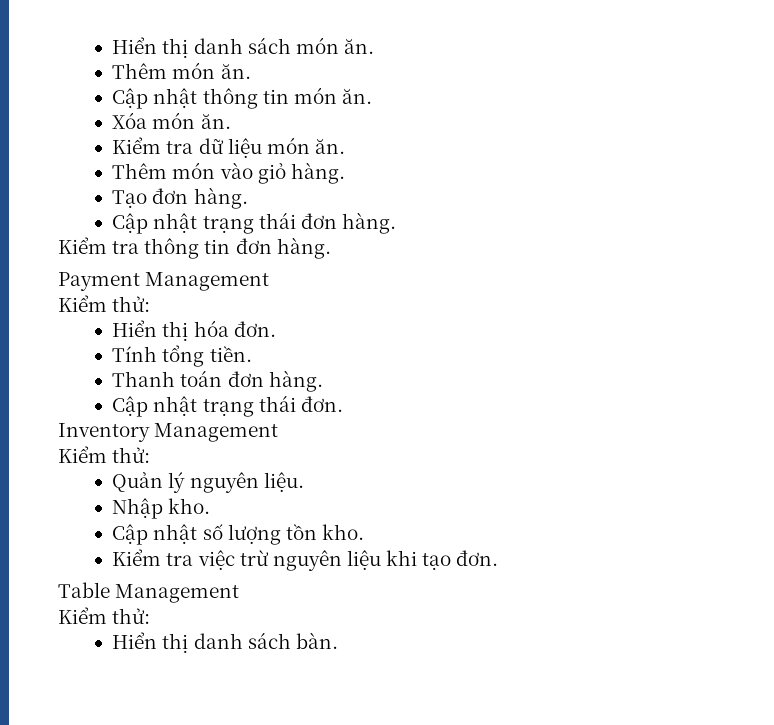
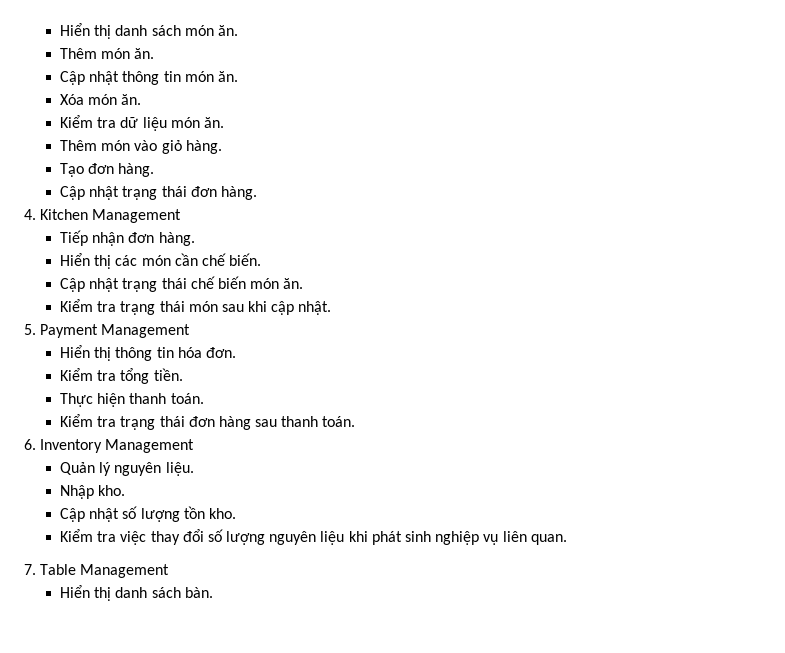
[58,237,331,259] [58,272,270,291] [58,295,151,312] [112,320,276,341] [112,345,252,367] [112,370,323,392] [112,395,343,417] Kiểm tra thông tin đơn hàng. // Payment Management // Kiểm thử: // Hiển thị hóa đơn. // Tính tổng tiền. // Thanh toán đơn hàng. // Cập nhật trạng thái đơn. // -> [24,209,182,223] [59,230,195,246] [59,253,262,269] [59,276,304,292] [59,299,332,315] [24,324,191,338] [59,345,236,361] [59,368,183,384] [59,393,204,407] [59,414,356,430] [24,439,36,450] 4. Kitchen Management // Tiếp nhận đơn hàng. // Hiển thị các món cần chế biến. // Cập nhật trạng thái chế biến món ăn. // Kiểm tra trạng thái món sau khi cập nhật. // 5. Payment Management // Hiển thị thông tin hóa đơn. // Kiểm tra tổng tiền. // Thực hiện thanh toán. // Kiểm tra trạng thái đơn hàng sau thanh toán. // 6.
[58,446,151,463] // Kiểm thử: -> (195, 446) none
[239,550,499,571] trừ nguyên liệu khi tạo đơn. // -> [150,529,567,545] [24,564,36,575] thay đổi số lượng nguyên liệu khi phát sinh nghiệp vụ liên quan. // 7.
[58,607,151,624] // Kiểm thử: -> (170, 571) none

